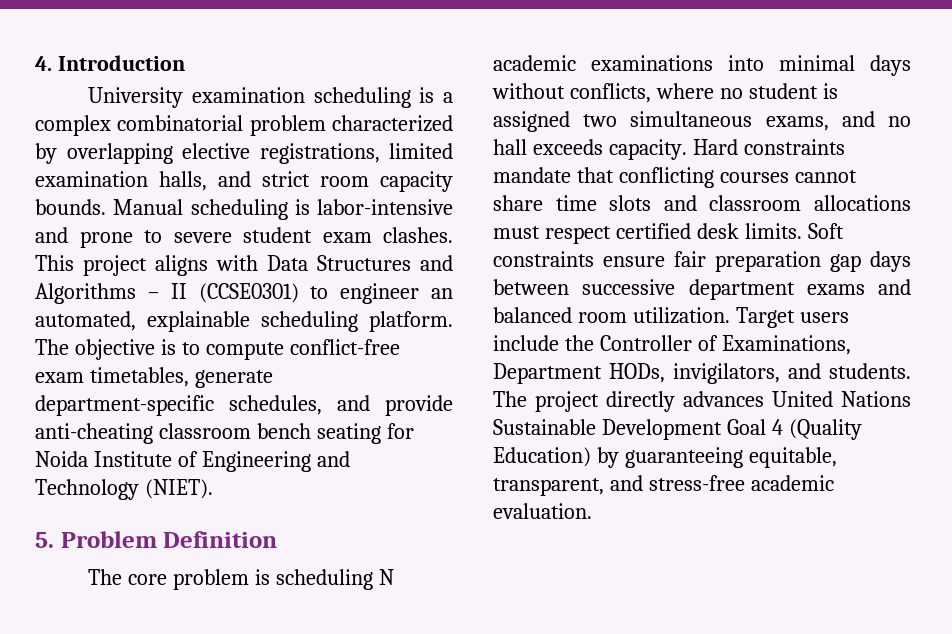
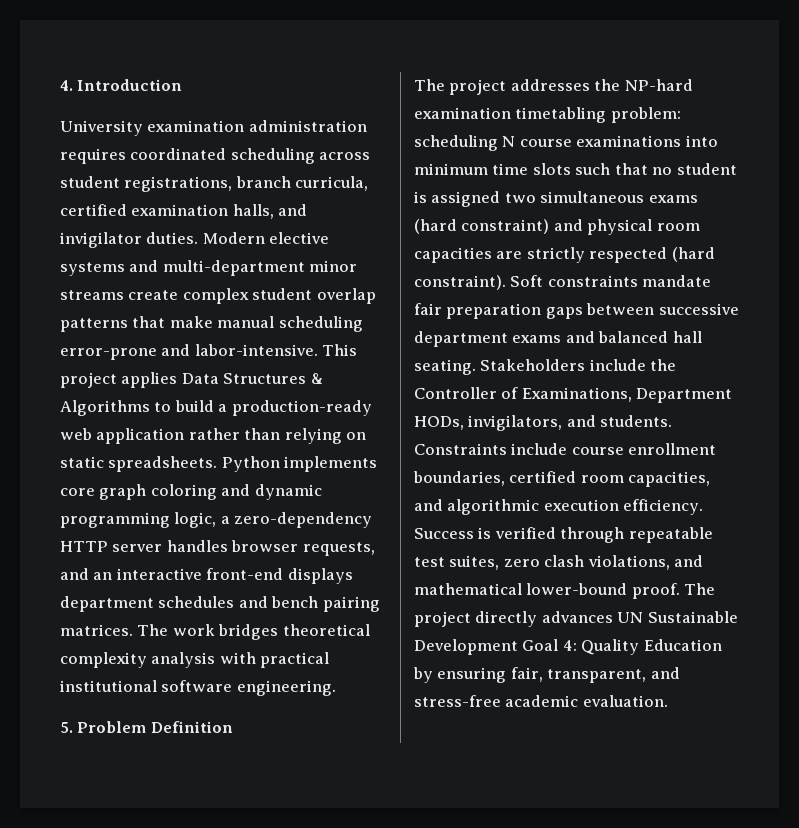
[313,87,454,108] [35,115,453,136] [35,143,453,164] [35,171,453,192] [35,199,453,220] [35,227,453,248] [35,255,453,276] [35,283,453,304] [35,311,453,332] [35,339,400,360] [35,367,273,388] [35,395,453,416] [35,423,414,444] [35,451,350,472] [35,479,213,500] [35,531,278,548] [88,569,271,590] scheduling is a complex combinatorial problem characterized by overlapping elective registrations, limited examination halls, and strict room capacity bounds. Manual scheduling is labor-intensive and prone to severe student exam clashes. This project aligns with Data Structures and Algorithms – II (CCSE0301) to engineer an automated, explainable scheduling platform. The objective is to compute conflict-free exam timetables, generate department-specific schedules, and provide anti-cheating classroom bench seating for Noida Institute of Engineering and Technology (NIET). // 5. Problem Definition // The core problem is -> [248,120,367,132] [60,148,371,164] [60,176,369,192] [60,204,308,219] [60,232,330,248] [60,260,358,276] [60,288,376,304] [60,316,363,332] [60,344,358,360] [60,372,324,388] [60,400,372,416] [60,428,367,444] [60,456,378,472] [60,484,322,500] [60,512,373,528] [60,540,375,556] [60,568,353,584] [60,596,380,612] [60,624,370,640] [60,652,330,668] [60,680,336,696] [60,721,233,733] [414,79,693,95] [414,107,681,123] administration requires coordinated scheduling across student registrations, branch curricula, certified examination halls, and invigilator duties. Modern elective systems and multi-department minor streams create complex student overlap patterns that make manual scheduling error-prone and labor-intensive. This project applies Data Structures & Algorithms to build a production-ready web application rather than relying on static spreadsheets. Python implements core graph coloring and dynamic programming logic, a zero-dependency HTTP server handles browser requests, and an interactive front-end displays department schedules and bench pairing matrices. The work bridges theoretical complexity analysis with practical institutional software engineering. // 5. Problem Definition // The project addresses the NP-hard examination timetabling problem:
[493,55,576,71] academic -> [519,139,572,147] course
[779,55,911,76] [492,83,714,103] minimal days without conflicts, where -> [414,163,648,175] minimum time slots such that
[765,111,911,131] [493,139,845,160] [493,167,857,188] [493,195,911,211] [493,223,844,244] [493,251,911,272] exams, and no hall exceeds capacity. Hard constraints mandate that conflicting courses cannot share time slots and classroom allocations must respect certified desk limits. Soft constraints ensure fair preparation gap days -> [648,195,698,203] [414,219,700,235] [414,247,715,263] [414,275,712,290] [414,303,583,319] exams (hard constraint) and physical room capacities are strictly respected (hard constraint). Soft constraints mandate fair preparation gaps
[577,307,849,328] room utilization. Target users -> [672,331,702,343] [414,359,586,375] hall seating. Stakeholders
(911, 371) none -> [414,443,717,455] [413,471,711,487] [414,499,704,515] [414,527,713,543] [414,555,704,570] [414,583,680,599] Constraints include course enrollment boundaries, certified room capacities, and algorithmic execution efficiency. Success is verified through repeatable test suites, zero clash violations, and mathematical lower-bound proof.
[772,391,911,407] United Nations -> [617,612,644,623] UN
[771,419,862,440] [493,447,837,468] 4 (Quality Education) by guaranteeing equitable, -> [562,639,722,655] [413,667,543,683] 4: Quality Education by ensuring fair,

